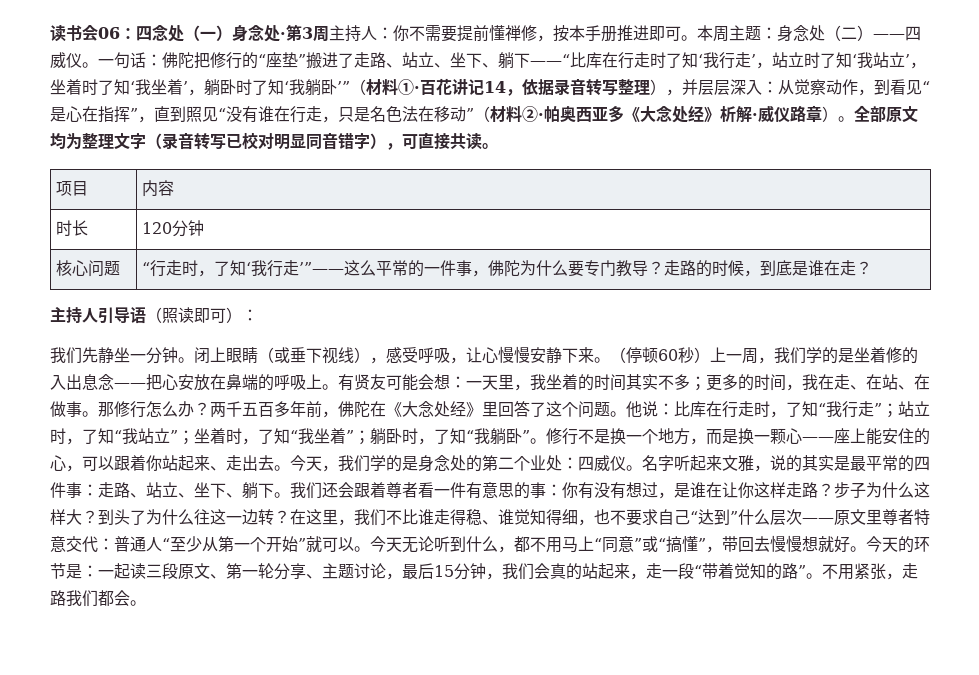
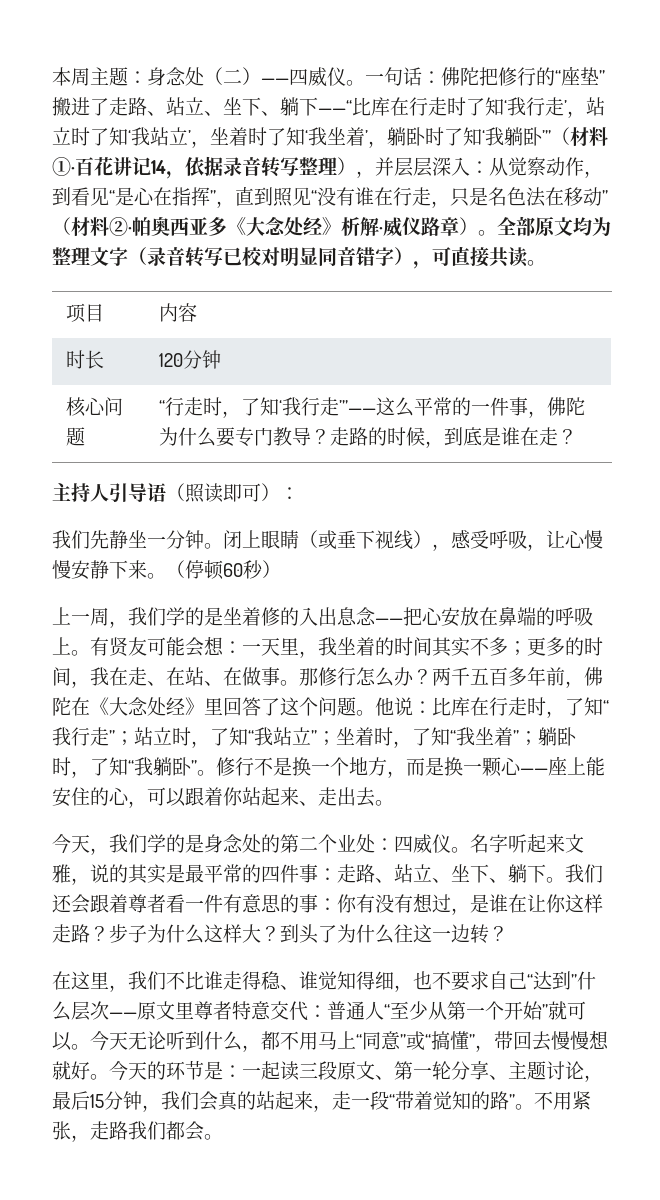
[50,24,697,42] 读书会06：四念处（一）身念处·第3周主持人：你不需要提前懂禅修，按本手册推进即可。 -> (52, 76) none
(710, 355) none -> (281, 569) //
(290, 468) none -> (394, 803) //
(290, 517) none -> (508, 933) //

